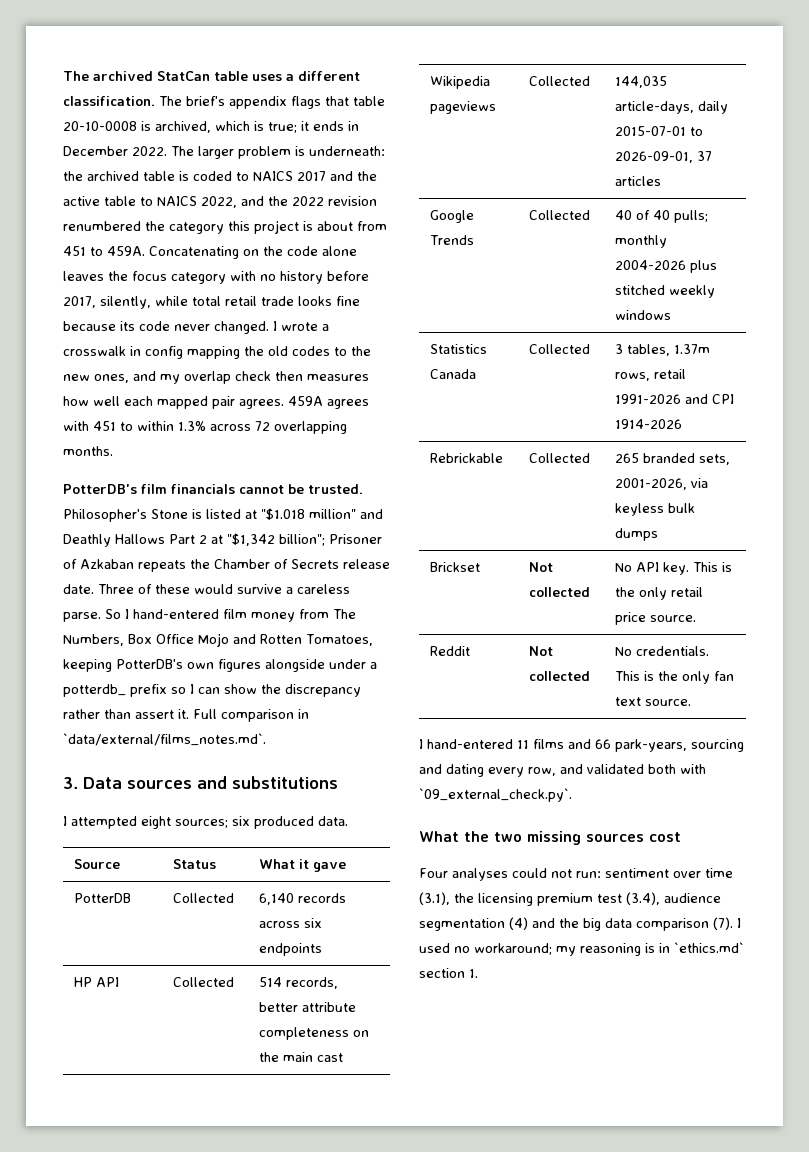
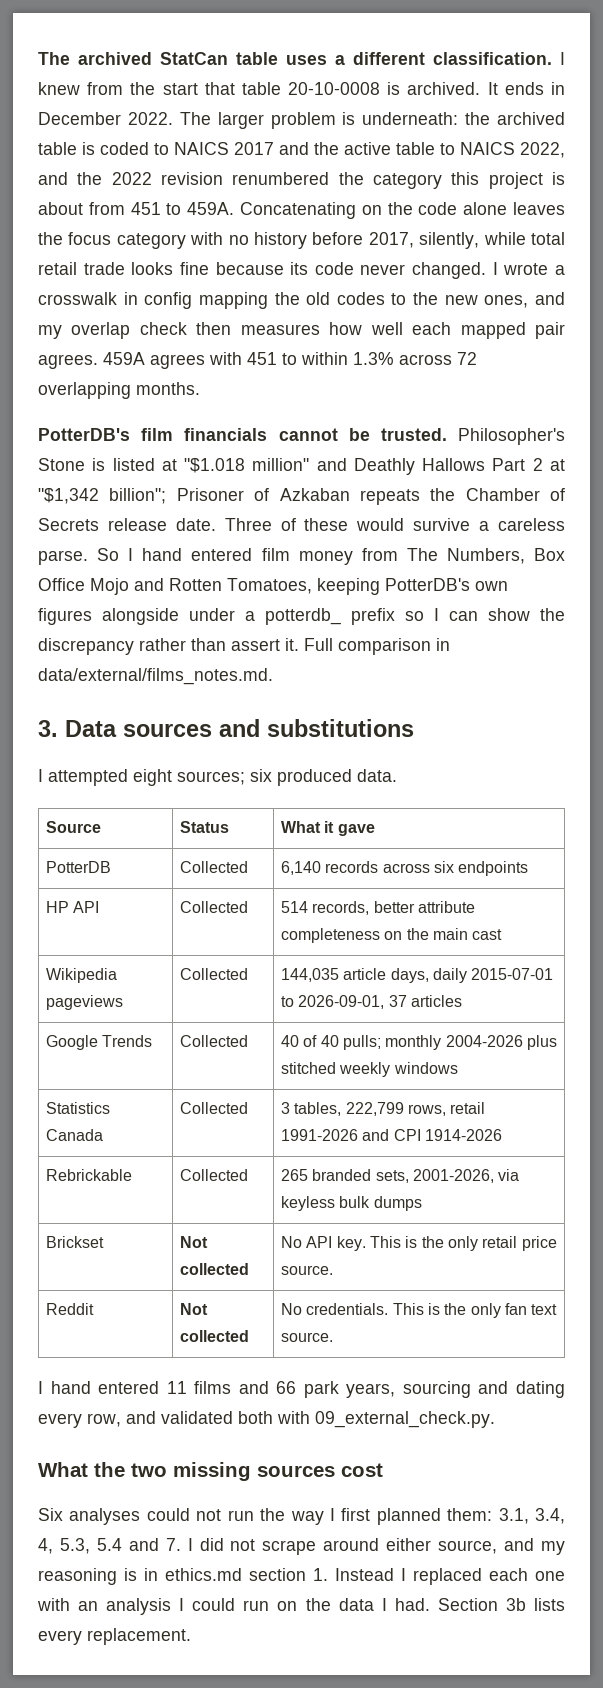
[159,96,385,109] [63,121,309,133] The brief's appendix flags that table 20-10-0008 is archived, which is true; it -> [560,52,565,65] [38,82,498,95] I knew from the start that table 20-10-0008 is archived. It
[133,609,219,619] hand-entered -> [142,548,253,561] hand entered
[63,733,266,746] `data/external/films_notes.md`. -> [38,668,273,685] data/external/films_notes.md.
[614,101,694,114] article-days, -> [343,968,429,983] article days,
[673,344,710,354] 1.37m -> [345,1102,404,1116] 222,799
[427,739,513,749] hand-entered -> [50,1381,160,1394] hand entered
[615,739,687,752] park-years, -> [303,1381,396,1398] park years,
[419,788,572,802] `09_external_check.py`. -> [315,1411,495,1428] 09_external_check.py.
[419,868,448,878] Four -> [38,1508,63,1521] Six
[576,868,733,878] [419,892,721,906] [419,917,741,931] [419,943,552,955] run: sentiment over time (3.1), the licensing premium test (3.4), audience segmentation (4) and the big data comparison (7). I used no workaround; -> [227,1508,566,1525] [38,1538,535,1555] run the way I first planned them: 3.1, 3.4, 4, 5.3, 5.4 and 7. I did not scrape around either source, and
[674,942,744,953] `ethics.md` -> [165,1568,242,1581] ethics.md
(478, 973) none -> [335,1568,565,1585] [37,1598,566,1615] [38,1628,191,1645] Instead I replaced each one with an analysis I could run on the data I had. Section 3b lists every replacement.

